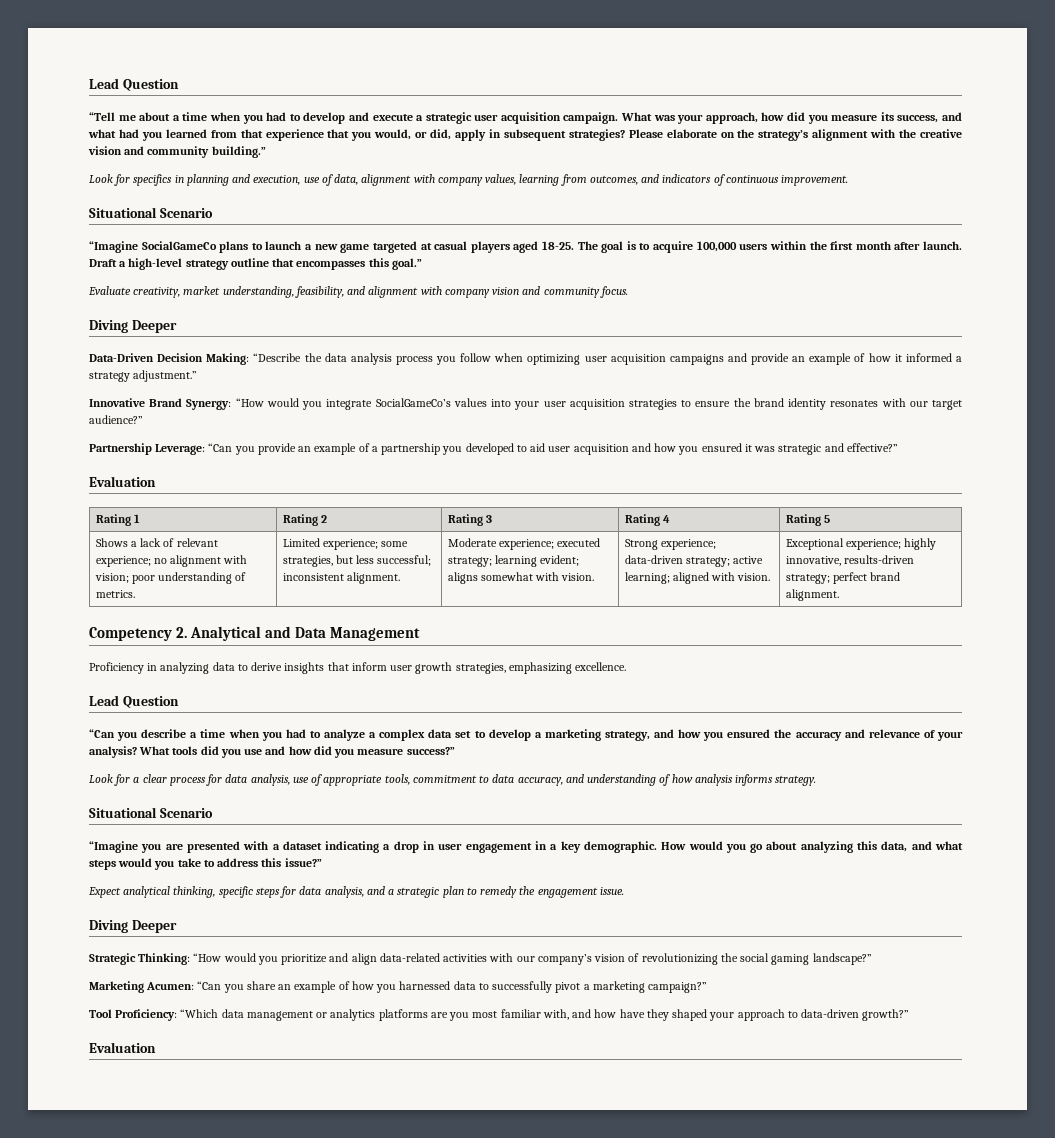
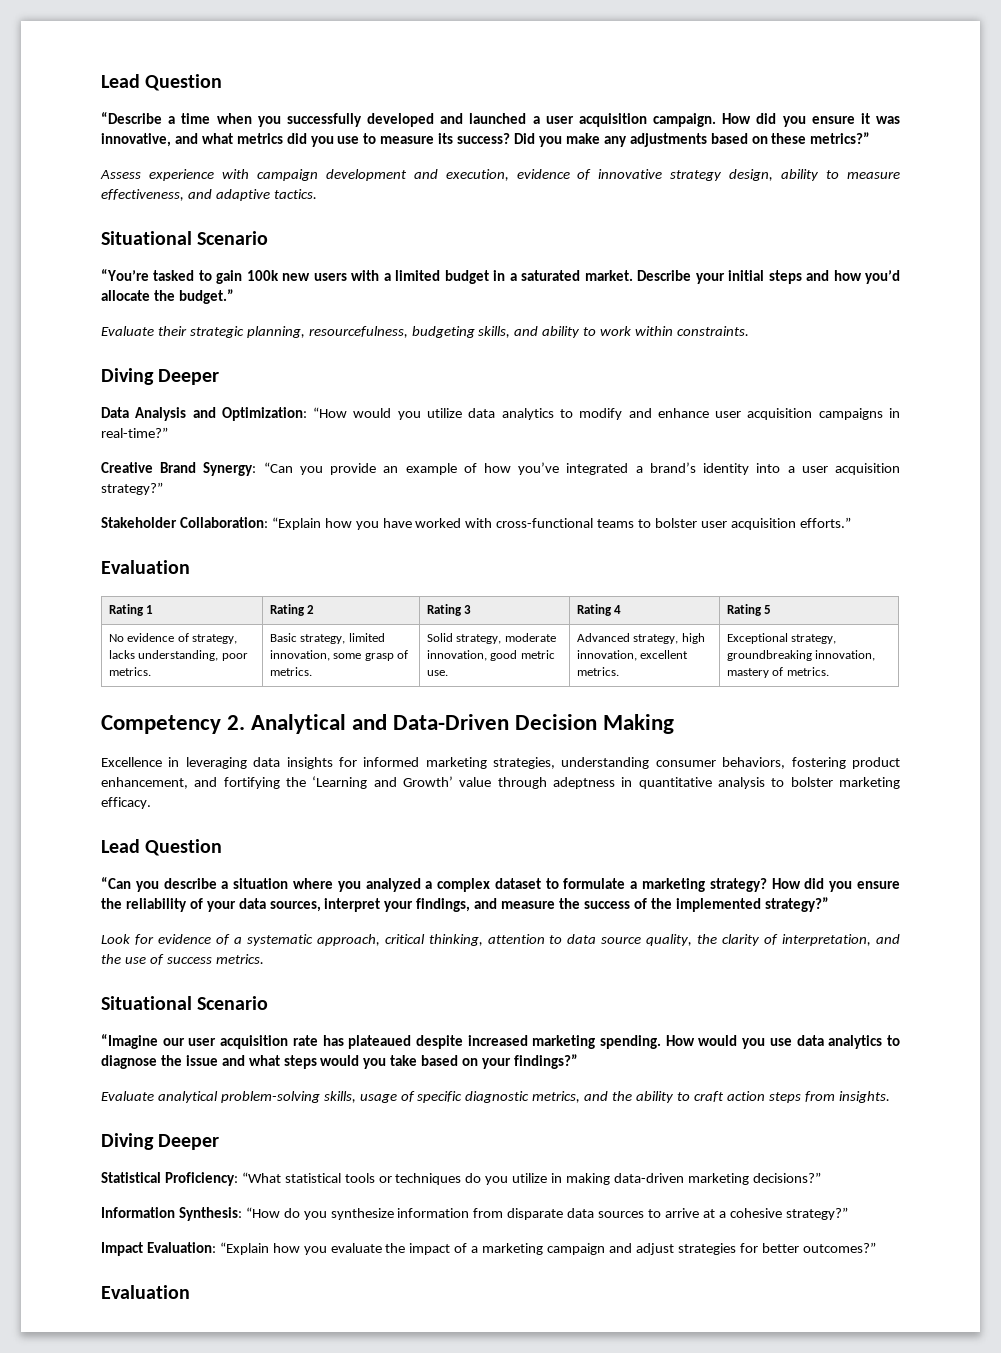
[89,78,179,91] [89,112,963,124] [88,129,962,141] [88,146,266,158] [89,174,849,186] [89,207,213,218] [89,241,963,253] [89,258,422,270] [88,286,628,298] [89,320,177,333] [89,353,963,365] [89,370,198,382] [89,398,963,410] [89,415,143,424] [89,443,206,455] Lead Question // “Tell me about a time when you had to develop and execute a strategic user acquisition campaign. What was your approach, how did you measure its success, and what had you learned from that experience that you would, or did, apply in subsequent strategies? Please elaborate on the strategy’s alignment with the creative vision and community building.” // Look for specifics in planning and execution, use of data, alignment with company values, learning from outcomes, and indicators of continuous improvement. // Situational Scenario // “Imagine SocialGameCo plans to launch a new game targeted at casual players aged 18-25. The goal is to acquire 100,000 users within the first month after launch. Draft a high-level strategy outline that encompasses this goal.” // Evaluate creativity, market understanding, feasibility, and alignment with company vision and community focus. // Diving Deeper // Data-Driven Decision Making: “Describe the data analysis process you follow when optimizing user acquisition campaigns and provide an example of how it informed a strategy adjustment.” // Innovative Brand Synergy: “How would you integrate SocialGameCo’s values into your user acquisition strategies to ensure the brand identity resonates with our target audience?” // Partnership Leverage: -> [101,74,223,91] [101,112,900,127] [101,132,871,147] [100,169,901,181] [101,189,317,201] [101,231,269,245] [101,269,901,284] [101,289,234,304] [101,326,749,338] [101,368,220,385] [101,407,900,421] [101,427,168,438] [101,462,257,476] Lead Question // “Describe a time when you successfully developed and launched a user acquisition campaign. How did you ensure it was innovative, and what metrics did you use to measure its success? Did you make any adjustments based on these metrics?” // Assess experience with campaign development and execution, evidence of innovative strategy design, ability to measure effectiveness, and adaptive tactics. // Situational Scenario // “You’re tasked to gain 100k new users with a limited budget in a saturated market. Describe your initial steps and how you’d allocate the budget.” // Evaluate their strategic planning, resourcefulness, budgeting skills, and ability to work within constraints. // Diving Deeper // Data Analysis and Optimization: “How would you utilize data analytics to modify and enhance user acquisition campaigns in real-time?” // Creative Brand Synergy:
[371,443,898,455] a partnership you developed to aid user acquisition and how you ensured it was strategic and effective?” -> [484,462,900,475] [101,482,163,495] [101,517,851,530] how you’ve integrated a brand’s identity into a user acquisition strategy?” // Stakeholder Collaboration: “Explain how you have worked with cross-functional teams to bolster user acquisition efforts.”
[95,538,218,547] [95,555,248,567] [94,572,247,584] [95,590,135,598] [282,538,409,550] [282,555,432,567] [282,572,400,584] [447,538,601,550] [447,555,580,567] [447,572,595,584] [624,539,716,550] [624,555,764,567] [624,572,771,584] [785,538,937,550] [785,555,914,566] [785,572,901,584] [785,589,839,601] [89,626,421,641] [89,662,627,674] Shows a lack of relevant experience; no alignment with vision; poor understanding of metrics. | Limited experience; some strategies, but less successful; inconsistent alignment. | Moderate experience; executed strategy; learning evident; aligns somewhat with vision. | Strong experience; data-driven strategy; active learning; aligned with vision. | Exceptional experience; highly innovative, results-driven strategy; perfect brand alignment. // Competency 2. Analytical and Data Management // Proficiency in analyzing data to derive insights that inform user growth strategies, emphasizing excellence. -> [108,633,238,644] [108,650,248,661] [108,667,151,676] [269,633,385,644] [269,650,409,661] [269,667,312,676] [426,633,556,644] [426,650,555,661] [426,670,448,676] [576,633,705,644] [576,650,689,661] [576,667,619,676] [726,633,837,644] [726,650,876,661] [726,667,829,678] [101,714,675,734] [101,757,900,769] [101,776,901,789] [101,797,151,809] No evidence of strategy, lacks understanding, poor metrics. | Basic strategy, limited innovation, some grasp of metrics. | Solid strategy, moderate innovation, good metric use. | Advanced strategy, high innovation, excellent metrics. | Exceptional strategy, groundbreaking innovation, mastery of metrics. // Competency 2. Analytical and Data-Driven Decision Making // Excellence in leveraging data insights for informed marketing strategies, understanding consumer behaviors, fostering product enhancement, and fortifying the ‘Learning and Growth’ value through adeptness in quantitative analysis to bolster marketing efficacy.
[200,729,964,741] [89,746,455,758] [89,774,817,786] [89,807,213,818] [89,841,908,853] time when you had to analyze a complex data set to develop a marketing strategy, and how you ensured the accuracy and relevance of your analysis? What tools did you use and how did you measure success?” // Look for a clear process for data analysis, use of appropriate tools, commitment to data accuracy, and understanding of how analysis informs strategy. // Situational Scenario // “Imagine you are presented with a dataset indicating a drop in user engagement in a key demographic. How would you go about analyzing this data, -> [233,878,900,892] [101,897,829,912] [101,934,901,946] [101,954,264,965] [101,996,269,1010] [101,1034,901,1049] [101,1055,218,1069] situation where you analyzed a complex dataset to formulate a marketing strategy? How did you ensure the reliability of your data sources, interpret your findings, and measure the success of the implemented strategy?” // Look for evidence of a systematic approach, critical thinking, attention to data source quality, the clarity of interpretation, and the use of success metrics. // Situational Scenario // “Imagine our user acquisition rate has plateaued despite increased marketing spending. How would you use data analytics to diagnose the issue
[203,858,322,867] [88,886,624,898] [89,920,177,933] [89,953,872,965] [89,981,708,993] [89,1009,910,1021] to address this issue?” // Expect analytical thinking, specific steps for data analysis, and a strategic plan to remedy the engagement issue. // Diving Deeper // Strategic Thinking: “How would you prioritize and align data-related activities with our company’s vision of revolutionizing the social gaming landscape?” // Marketing Acumen: “Can you share an example of how you harnessed data to successfully pivot a marketing campaign?” // Tool Proficiency: “Which data management or analytics platforms are you most familiar with, and how have they shaped your approach to data-driven growth?” -> [421,1054,578,1069] [101,1091,890,1103] [101,1133,220,1150] [101,1172,821,1186] [101,1207,848,1221] [101,1242,876,1256] based on your findings?” // Evaluate analytical problem-solving skills, usage of specific diagnostic metrics, and the ability to craft action steps from insights. // Diving Deeper // Statistical Proficiency: “What statistical tools or techniques do you utilize in making data-driven marketing decisions?” // Information Synthesis: “How do you synthesize information from disparate data sources to arrive at a cohesive strategy?” // Impact Evaluation: “Explain how you evaluate the impact of a marketing campaign and adjust strategies for better outcomes?”

